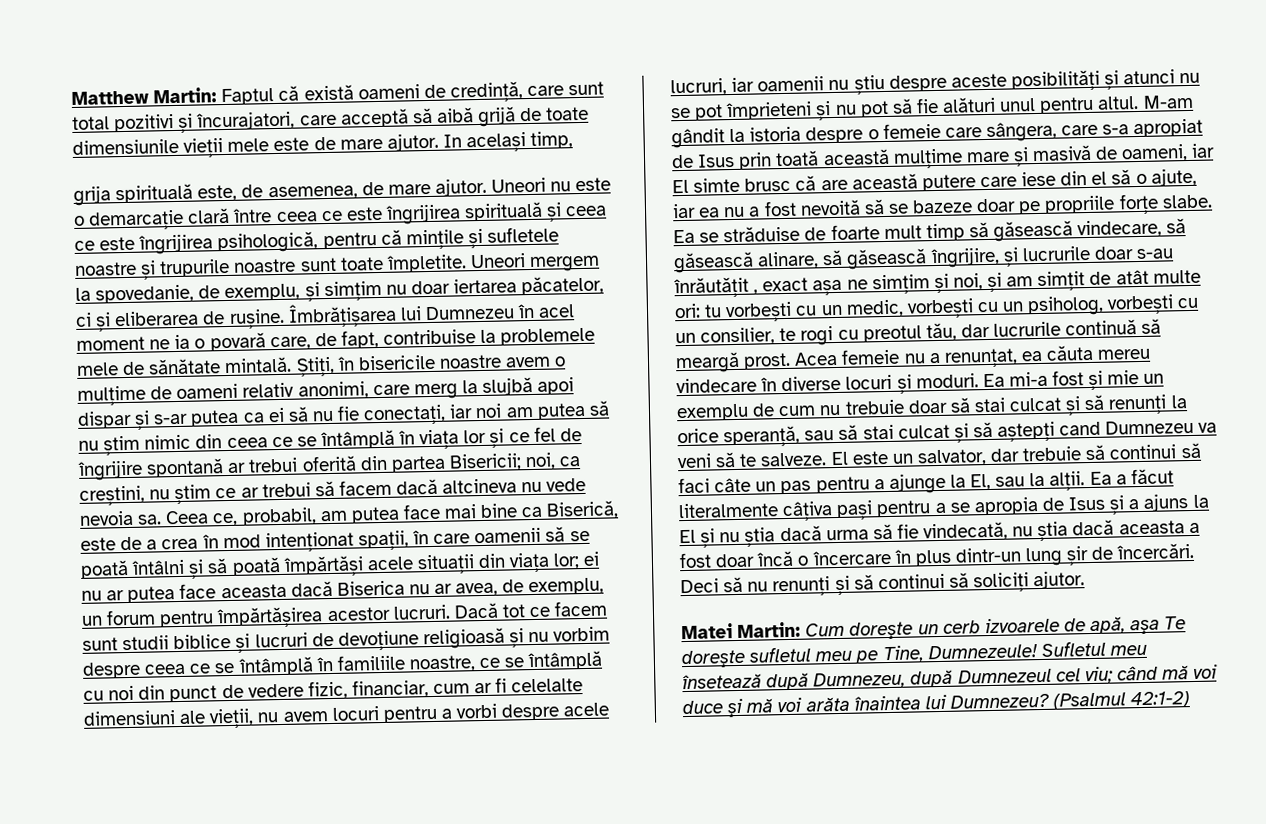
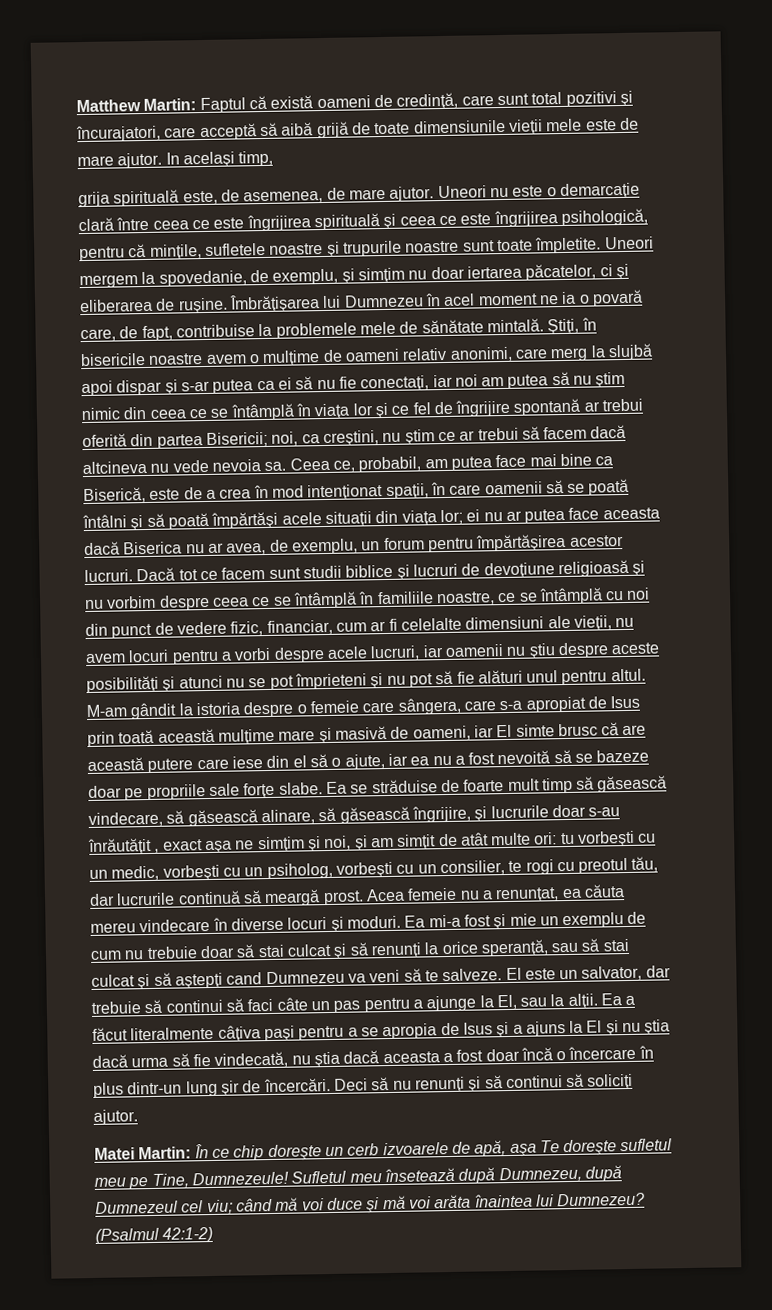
[405,228,483,250] mințile și -> [149,244,202,260] mințile,
(1116, 204) none -> [208,783,240,796] sale
[805,622,846,637] Cum -> [194,1144,265,1161] În ce chip

